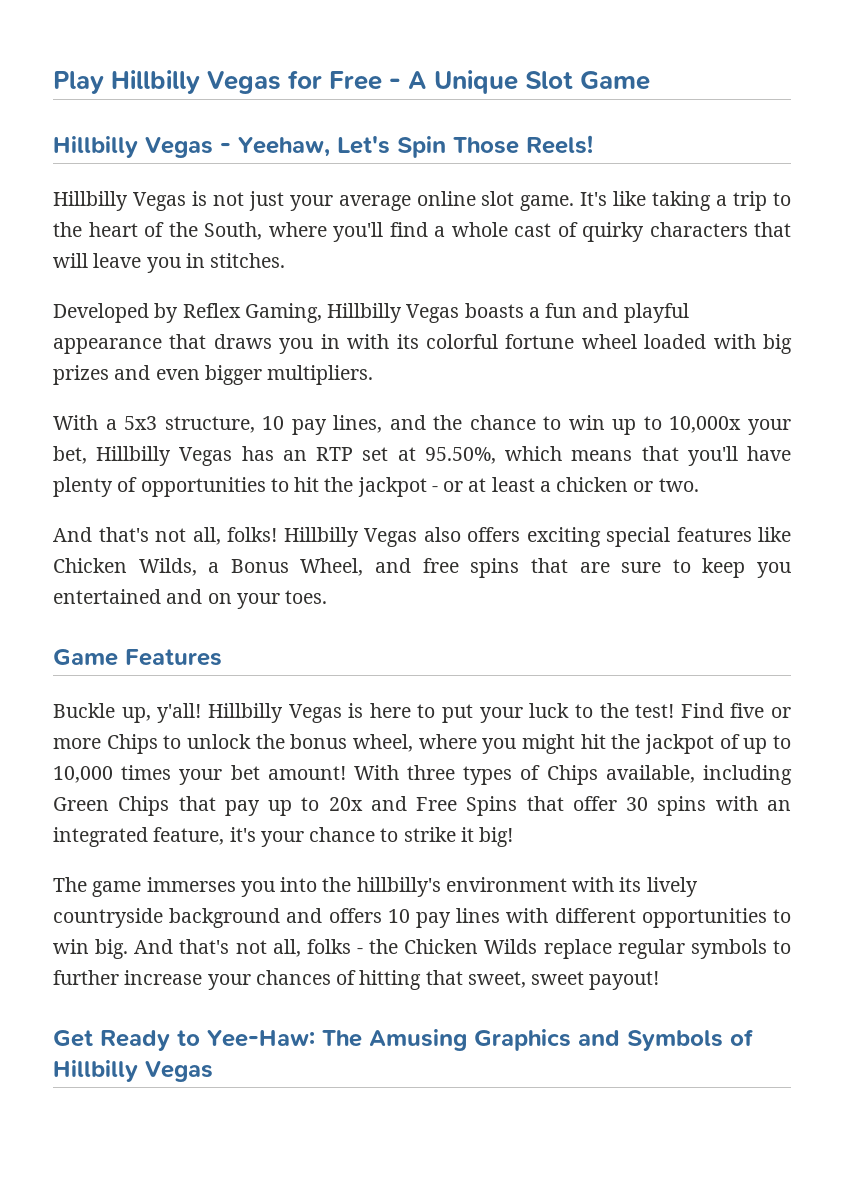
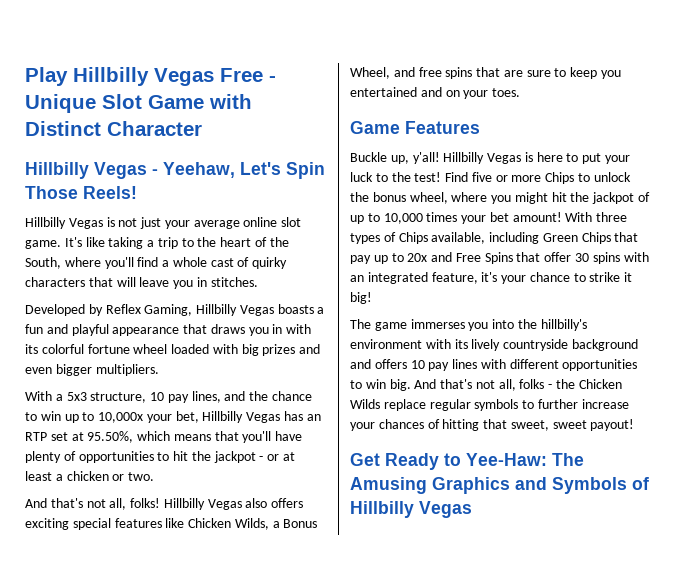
[288,70,323,89] for -> (214, 77) none
[408,71,428,89] A -> (276, 79) none
(651, 80) none -> [209,94,252,109] [25,121,202,136] with Distinct Character

